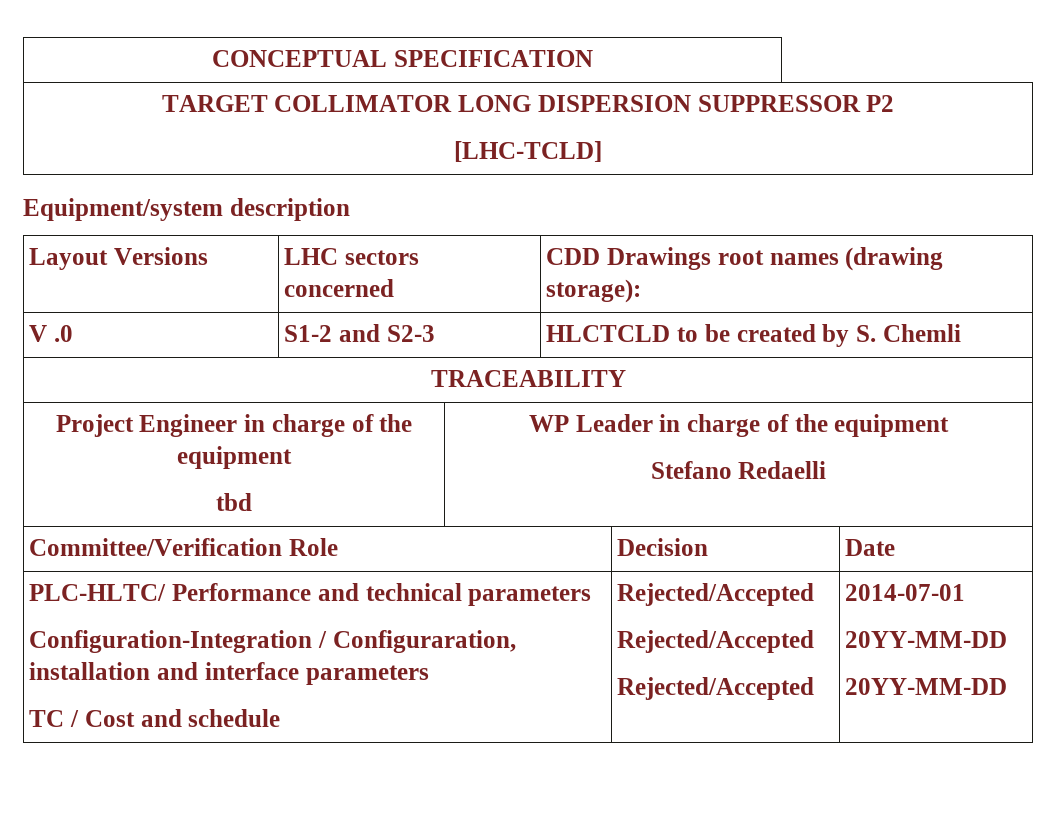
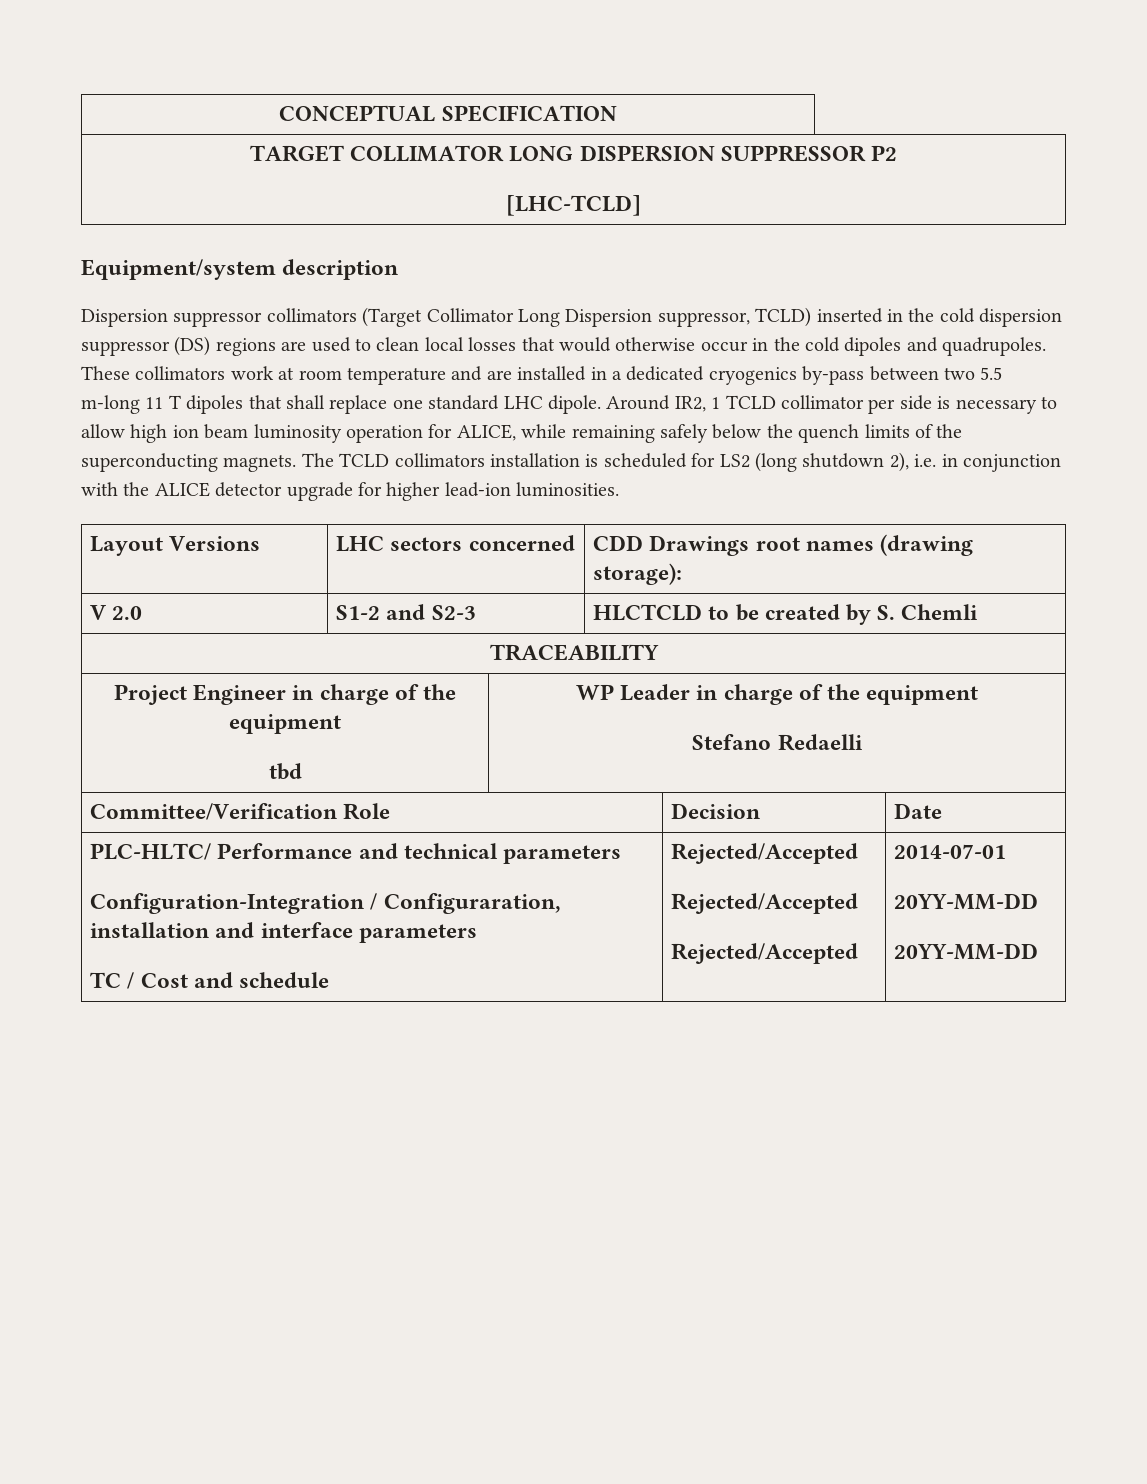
(350, 209) none -> [81,307,1063,327] [81,336,1047,356] [81,366,1003,385] [81,395,1057,414] [81,424,963,443] [81,452,1061,472] [81,482,620,501] // Dispersion suppressor collimators (Target Collimator Long Dispersion suppressor, TCLD) inserted in the cold dispersion suppressor (DS) regions are used to clean local losses that would otherwise occur in the cold dipoles and quadrupoles. These collimators work at room temperature and are installed in a dedicated cryogenics by-pass between two 5.5 m-long 11 T dipoles that shall replace one standard LHC dipole. Around IR2, 1 TCLD collimator per side is necessary to allow high ion beam luminosity operation for ALICE, while remaining safely below the quench limits of the superconducting magnets. The TCLD collimators installation is scheduled for LS2 (long shutdown 2), i.e. in conjunction with the ALICE detector upgrade for higher lead-ion luminosities.
[54,325,74,342] .0 -> [112,606,143,620] 2.0

